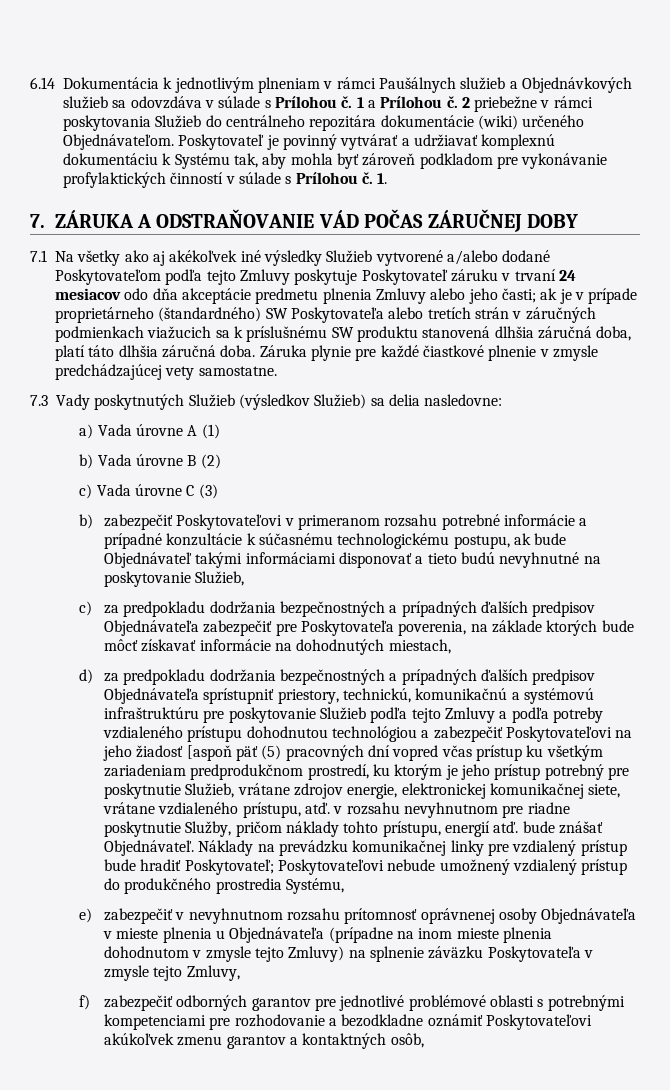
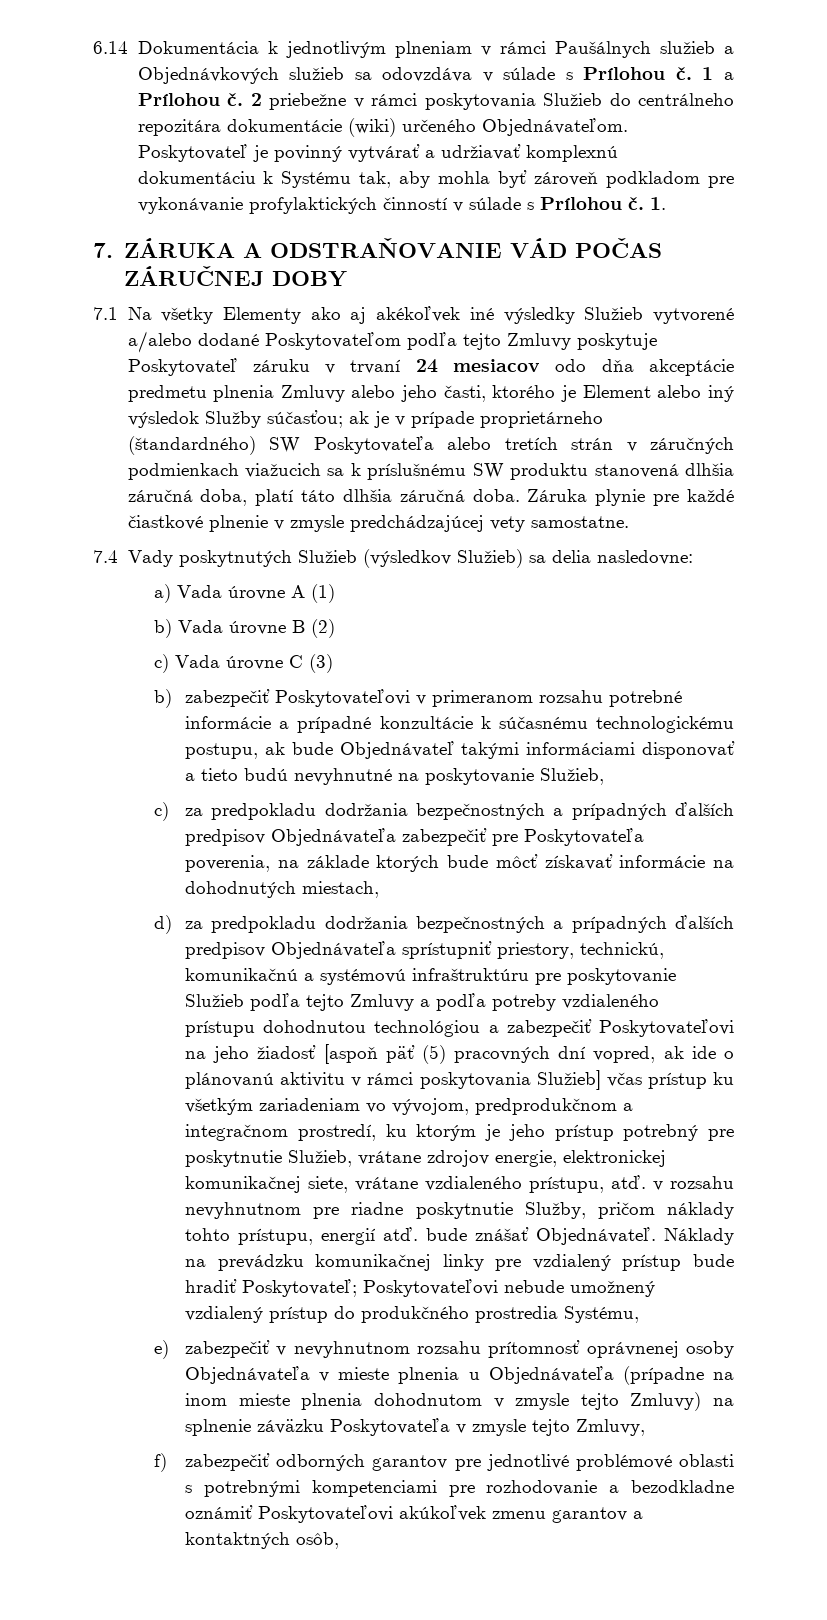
(121, 258) none -> [222,307,301,324] Elementy
[501,288,536,303] časti; -> [443,385,734,402] [127,410,343,428] časti, ktorého je Element alebo iný výsledok Služby súčasťou;
[30,395,48,406] 7.3 -> [93,550,118,563] 7.4
[392,745,439,761] vopred -> [593,1046,734,1063] [185,1070,601,1090] vopred, ak ide o plánovanú aktivitu v rámci poskytovania Služieb]
[190,764,304,780] predprodukčnom -> [366,1098,634,1115] [185,1124,289,1141] vo vývojom, predprodukčnom a integračnom

